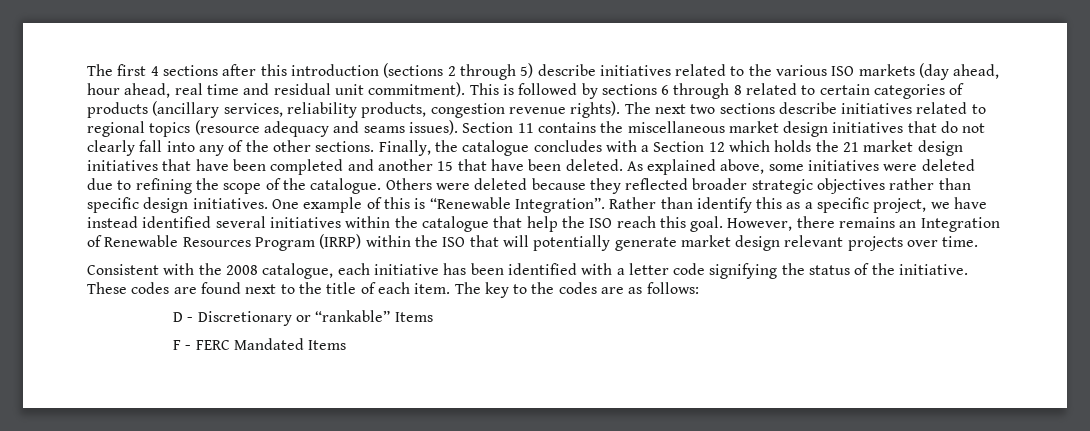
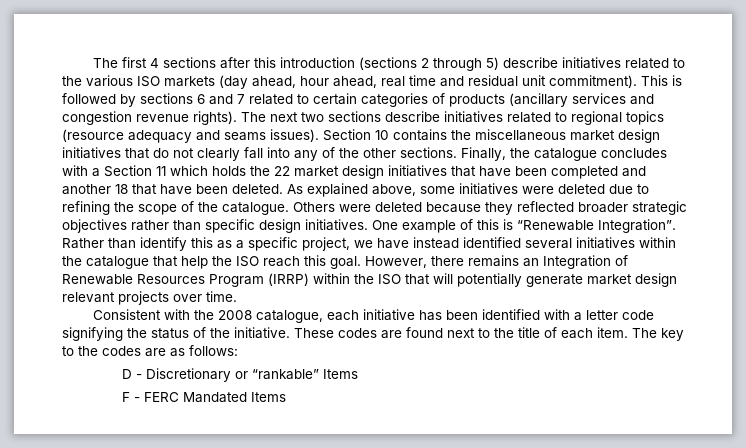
[673,83,742,99] through 8 -> [209,94,245,105] and 7
[223,102,427,118] services, reliability products, -> [572,93,654,105] services and
[517,123,534,133] 11 -> [375,130,389,140] 10
[708,142,725,152] 12 -> [156,166,166,176] 11
[843,142,860,152] 21 -> [274,166,290,176] 22
[437,161,454,171] 15 -> [115,184,128,194] 18

